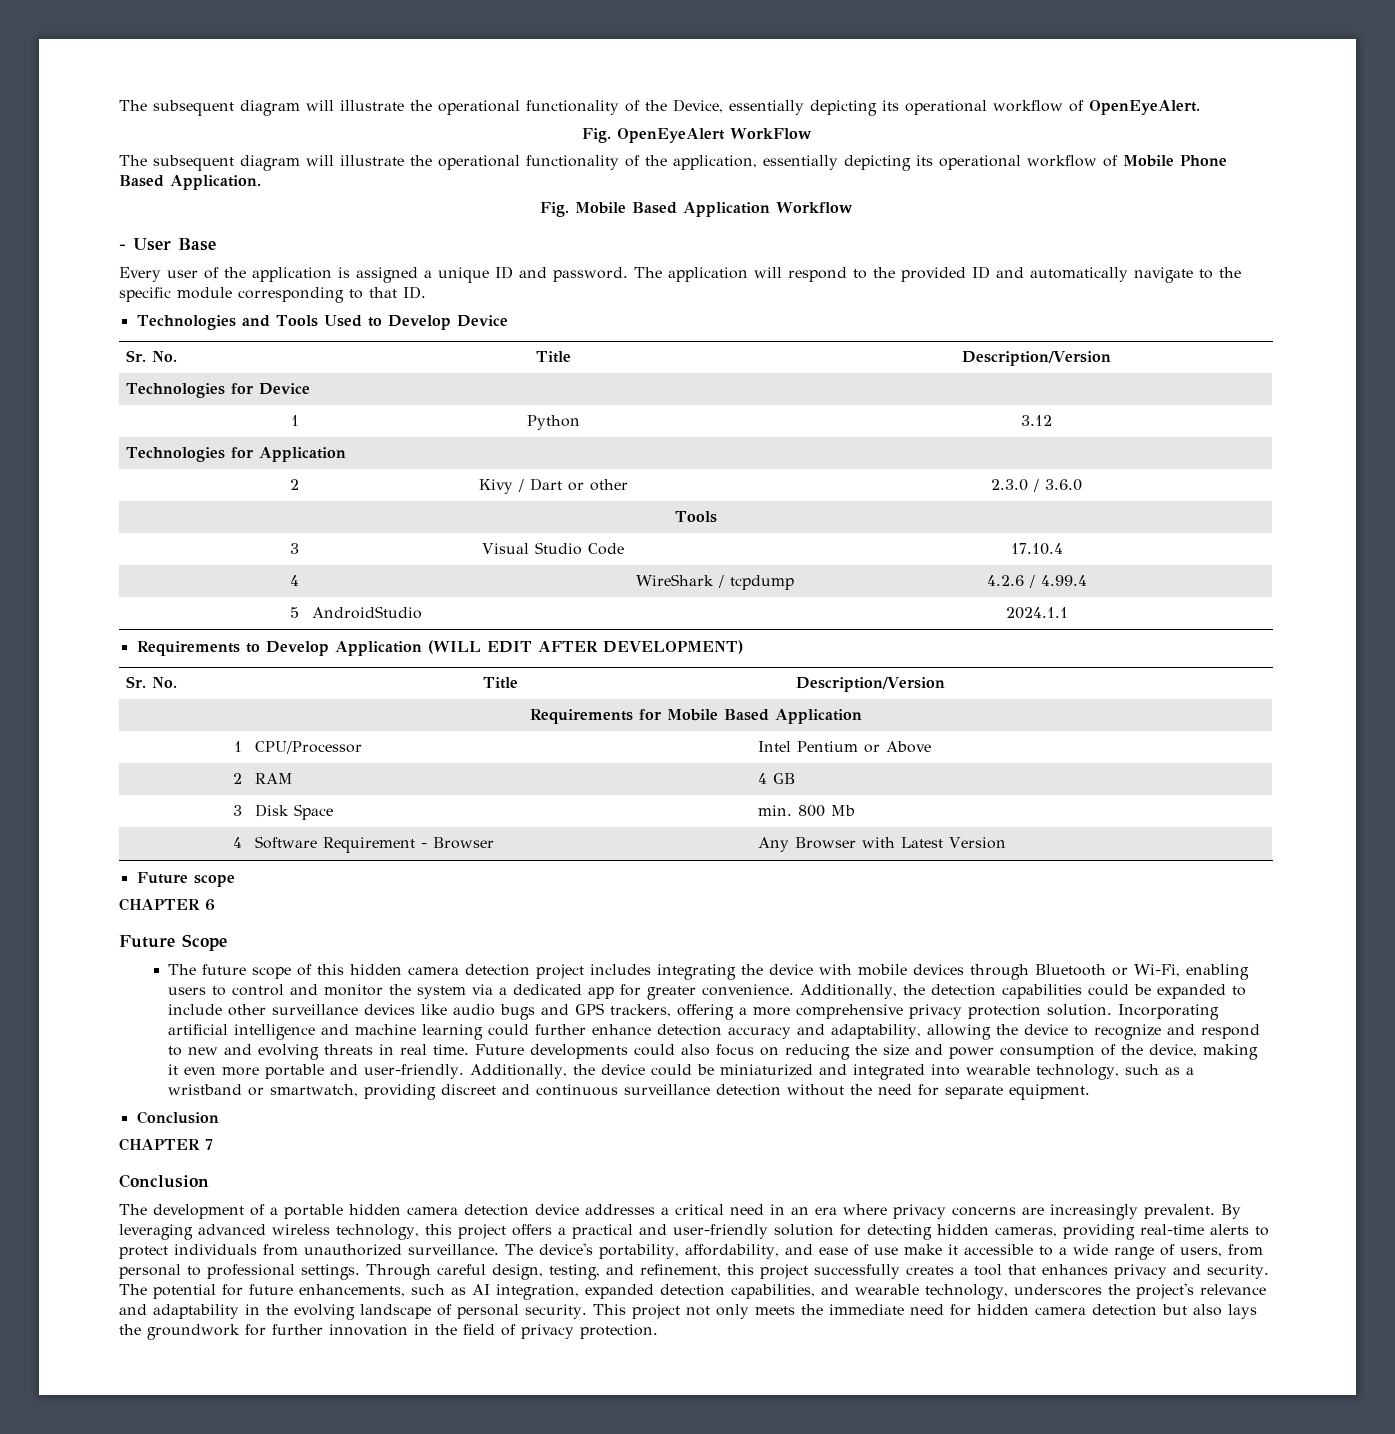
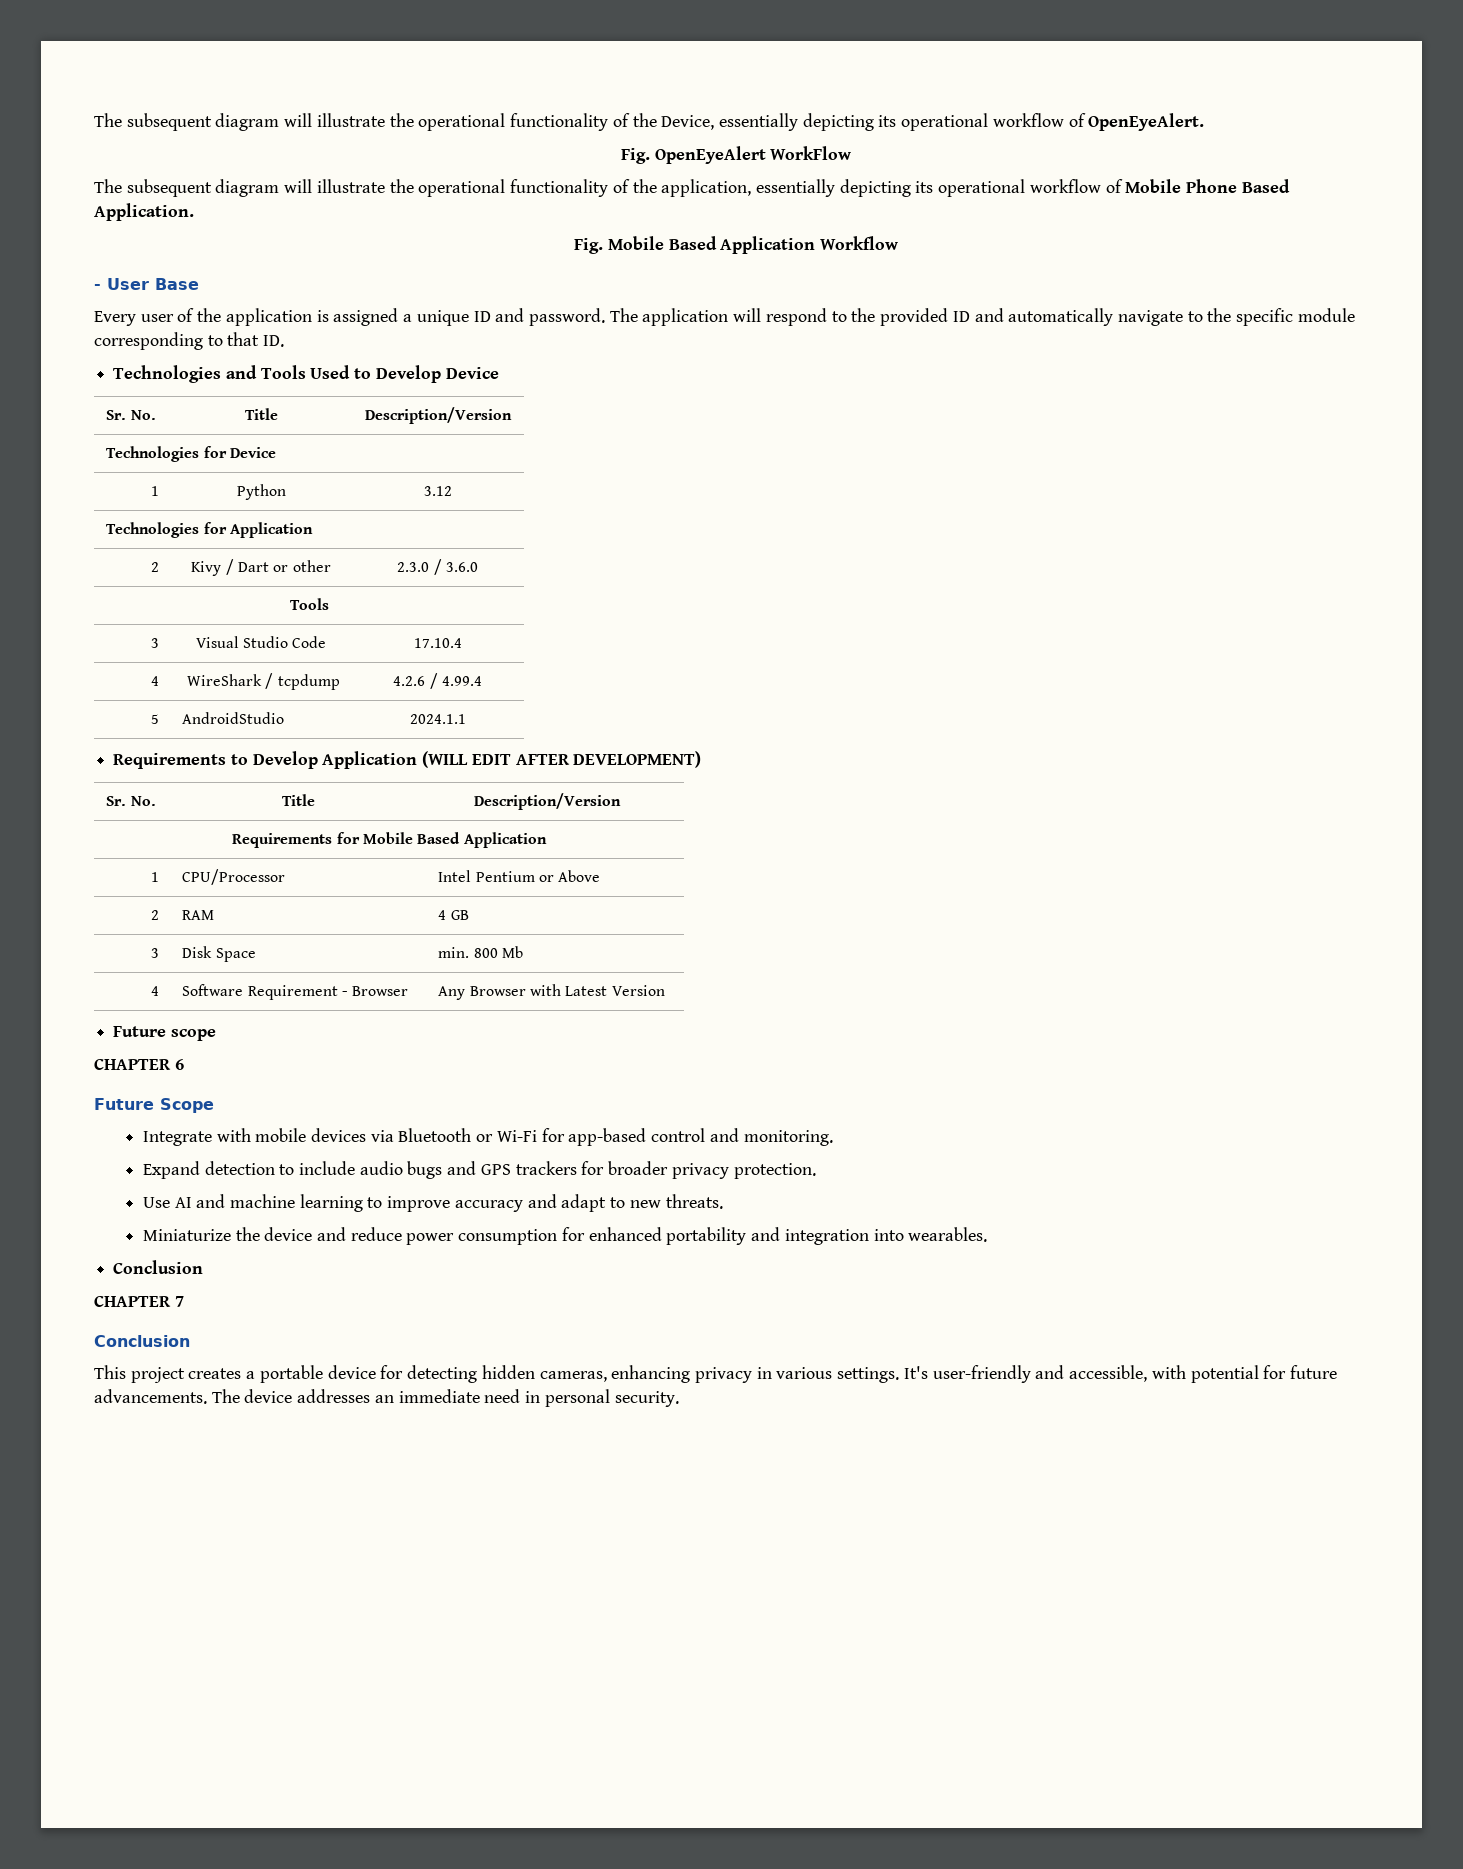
[168,964,814,980] The future scope of this hidden camera detection project includes integrating the device -> [142,1131,212,1146] Integrate
[970,964,1030,980] through -> [370,1130,394,1142] via
[1134,964,1250,980] [168,984,1247,1000] [168,1003,1220,1020] [168,1024,1261,1040] [168,1044,1259,1060] [168,1064,1195,1080] [168,1084,1091,1100] [136,1111,219,1124] [119,1138,213,1151] [119,1174,209,1188] [119,1204,1241,1220] [119,1224,1269,1240] [119,1243,1263,1260] [119,1264,1269,1280] [119,1283,1266,1300] [119,1304,1257,1320] [119,1324,658,1340] Wi-Fi, enabling users to control and monitor the system via a dedicated app for greater convenience. Additionally, the detection capabilities could be expanded to include other surveillance devices like audio bugs and GPS trackers, offering a more comprehensive privacy protection solution. Incorporating artificial intelligence and machine learning could further enhance detection accuracy and adaptability, allowing the device to recognize and respond to new and evolving threats in real time. Future developments could also focus on reducing the size and power consumption of the device, making it even more portable and user-friendly. Additionally, the device could be miniaturized and integrated into wearable technology, such as a wristband or smartwatch, providing discreet and continuous surveillance detection without the need for separate equipment. // Conclusion // CHAPTER 7 // Conclusion // The development of a portable hidden camera detection device addresses a critical need in an era where privacy concerns are increasingly prevalent. By leveraging advanced wireless technology, this project offers a practical and user-friendly solution for detecting hidden cameras, providing real-time alerts to protect individuals from unauthorized surveillance. The device's portability, affordability, and ease of use make it accessible to a wide range of users, from personal to professional settings. Through careful design, testing, and refinement, this project successfully creates a tool that enhances privacy and security. The potential for future enhancements, such as AI integration, expanded detection capabilities, and wearable technology, underscores the project's relevance and adaptability in the evolving landscape of personal security. This project not only meets the immediate need for hidden camera detection but also lays the groundwork for further innovation in the field of privacy protection. -> [496,1128,833,1146] [142,1161,816,1179] [142,1194,723,1212] [142,1227,988,1245] [113,1260,204,1274] [94,1296,184,1307] [94,1335,190,1347] [94,1365,1337,1383] [94,1389,679,1407] Wi-Fi for app-based control and monitoring. // Expand detection to include audio bugs and GPS trackers for broader privacy protection. // Use AI and machine learning to improve accuracy and adapt to new threats. // Miniaturize the device and reduce power consumption for enhanced portability and integration into wearables. // Conclusion // CHAPTER 7 // Conclusion // This project creates a portable device for detecting hidden cameras, enhancing privacy in various settings. It's user-friendly and accessible, with potential for future advancements. The device addresses an immediate need in personal security.

